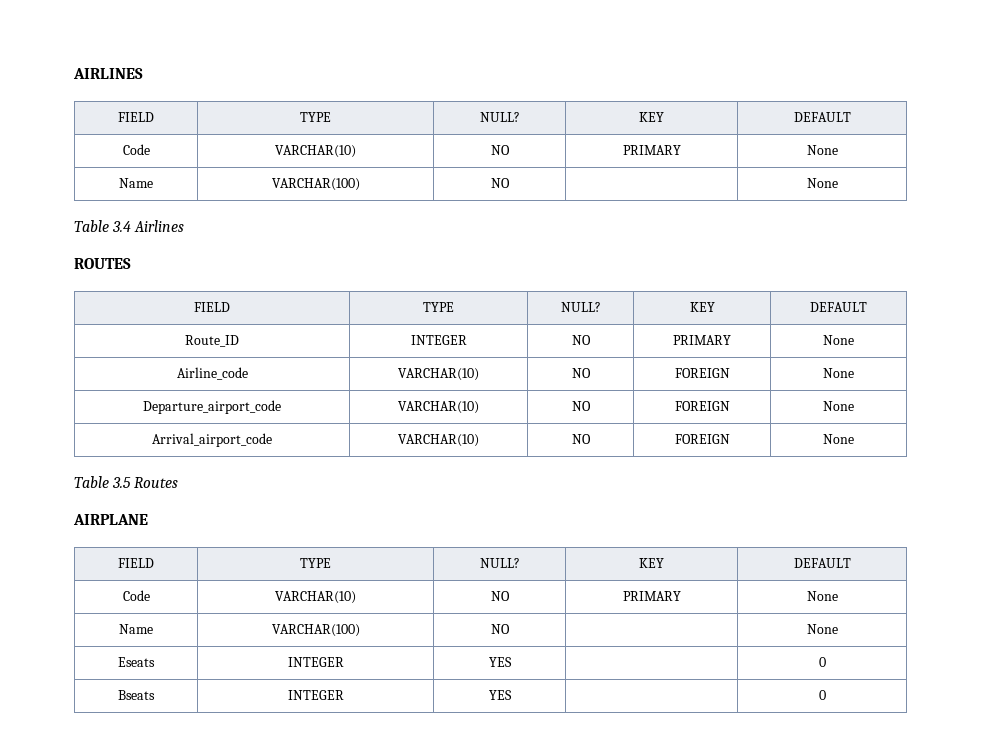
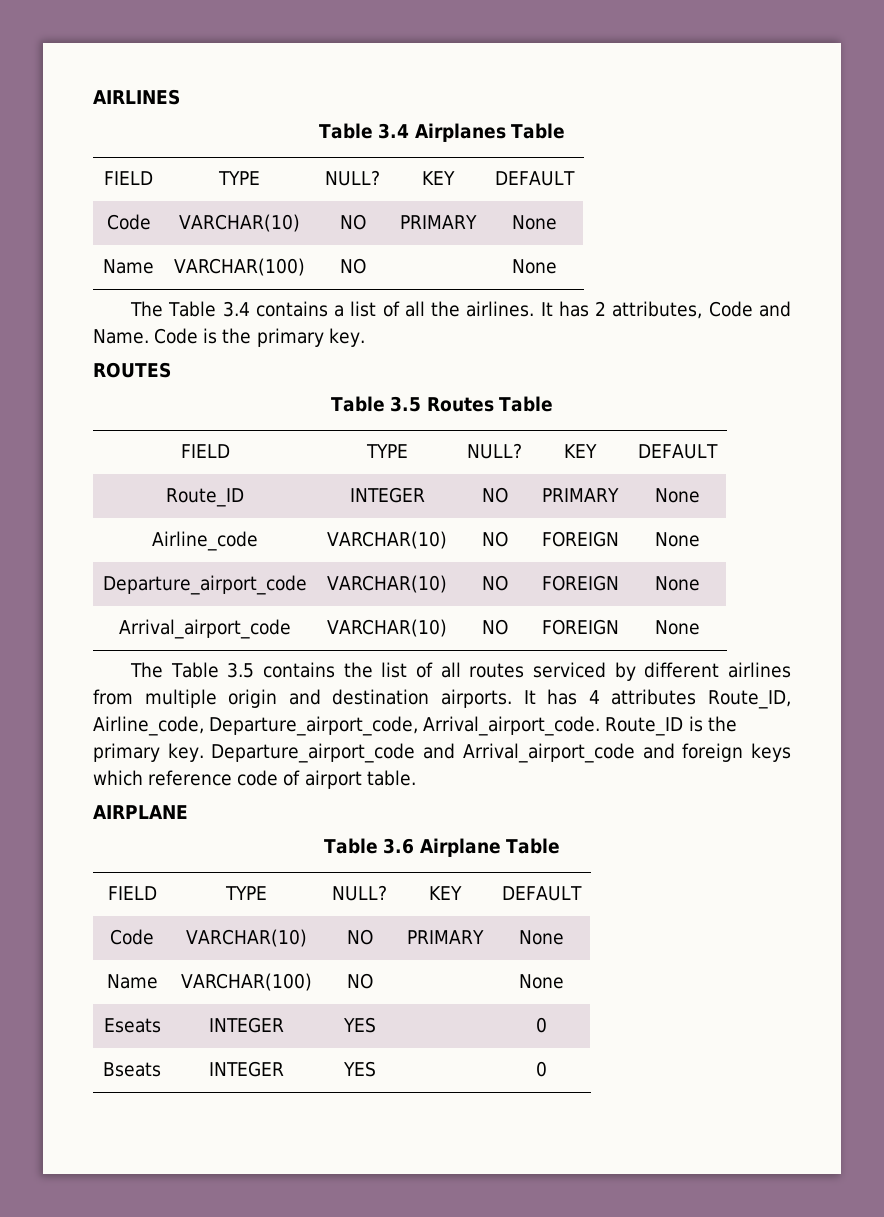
(143, 73) none -> [319,123,565,142] // Table 3.4 Airplanes Table
[74,220,185,232] [74,258,131,269] Table 3.4 Airlines // ROUTES -> [130,301,791,319] [93,328,365,347] [93,362,171,378] [331,396,553,412] The Table 3.4 contains a list of all the airlines. It has 2 attributes, Code and Name. Code is the primary key. // ROUTES // Table 3.5 Routes Table
[74,476,179,488] [73,514,148,525] Table 3.5 Routes // AIRPLANE -> [130,662,791,681] [93,689,792,709] [93,716,737,736] [93,743,792,763] [93,770,416,789] [93,805,188,819] [324,838,560,857] The Table 3.5 contains the list of all routes serviced by different airlines from multiple origin and destination airports. It has 4 attributes Route_ID, Airline_code, Departure_airport_code, Arrival_airport_code. Route_ID is the primary key. Departure_airport_code and Arrival_airport_code and foreign keys which reference code of airport table. // AIRPLANE // Table 3.6 Airplane Table

